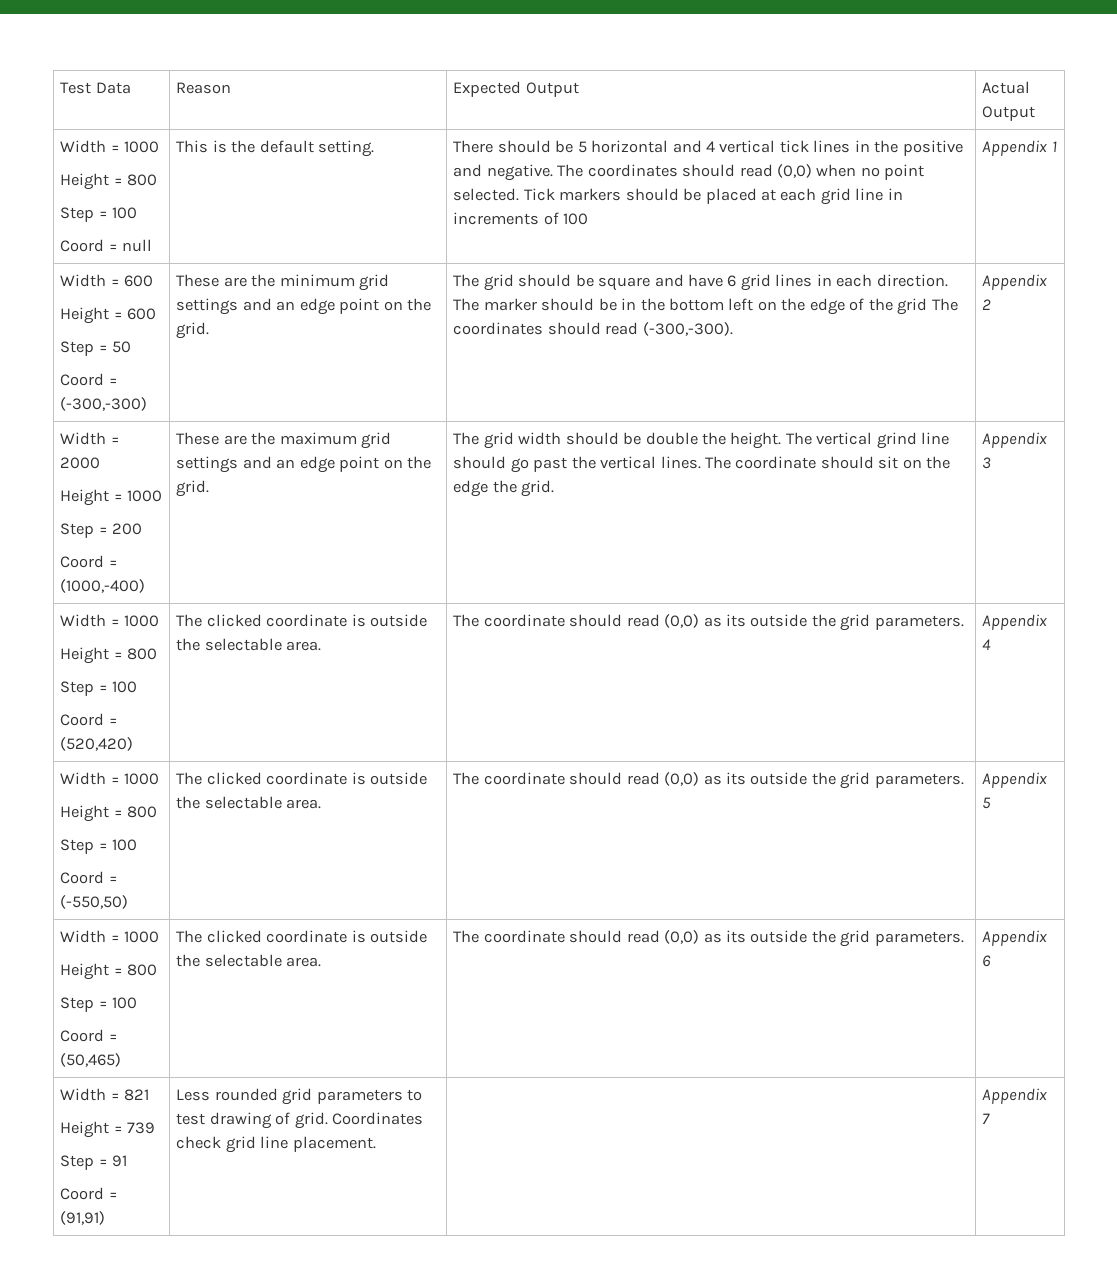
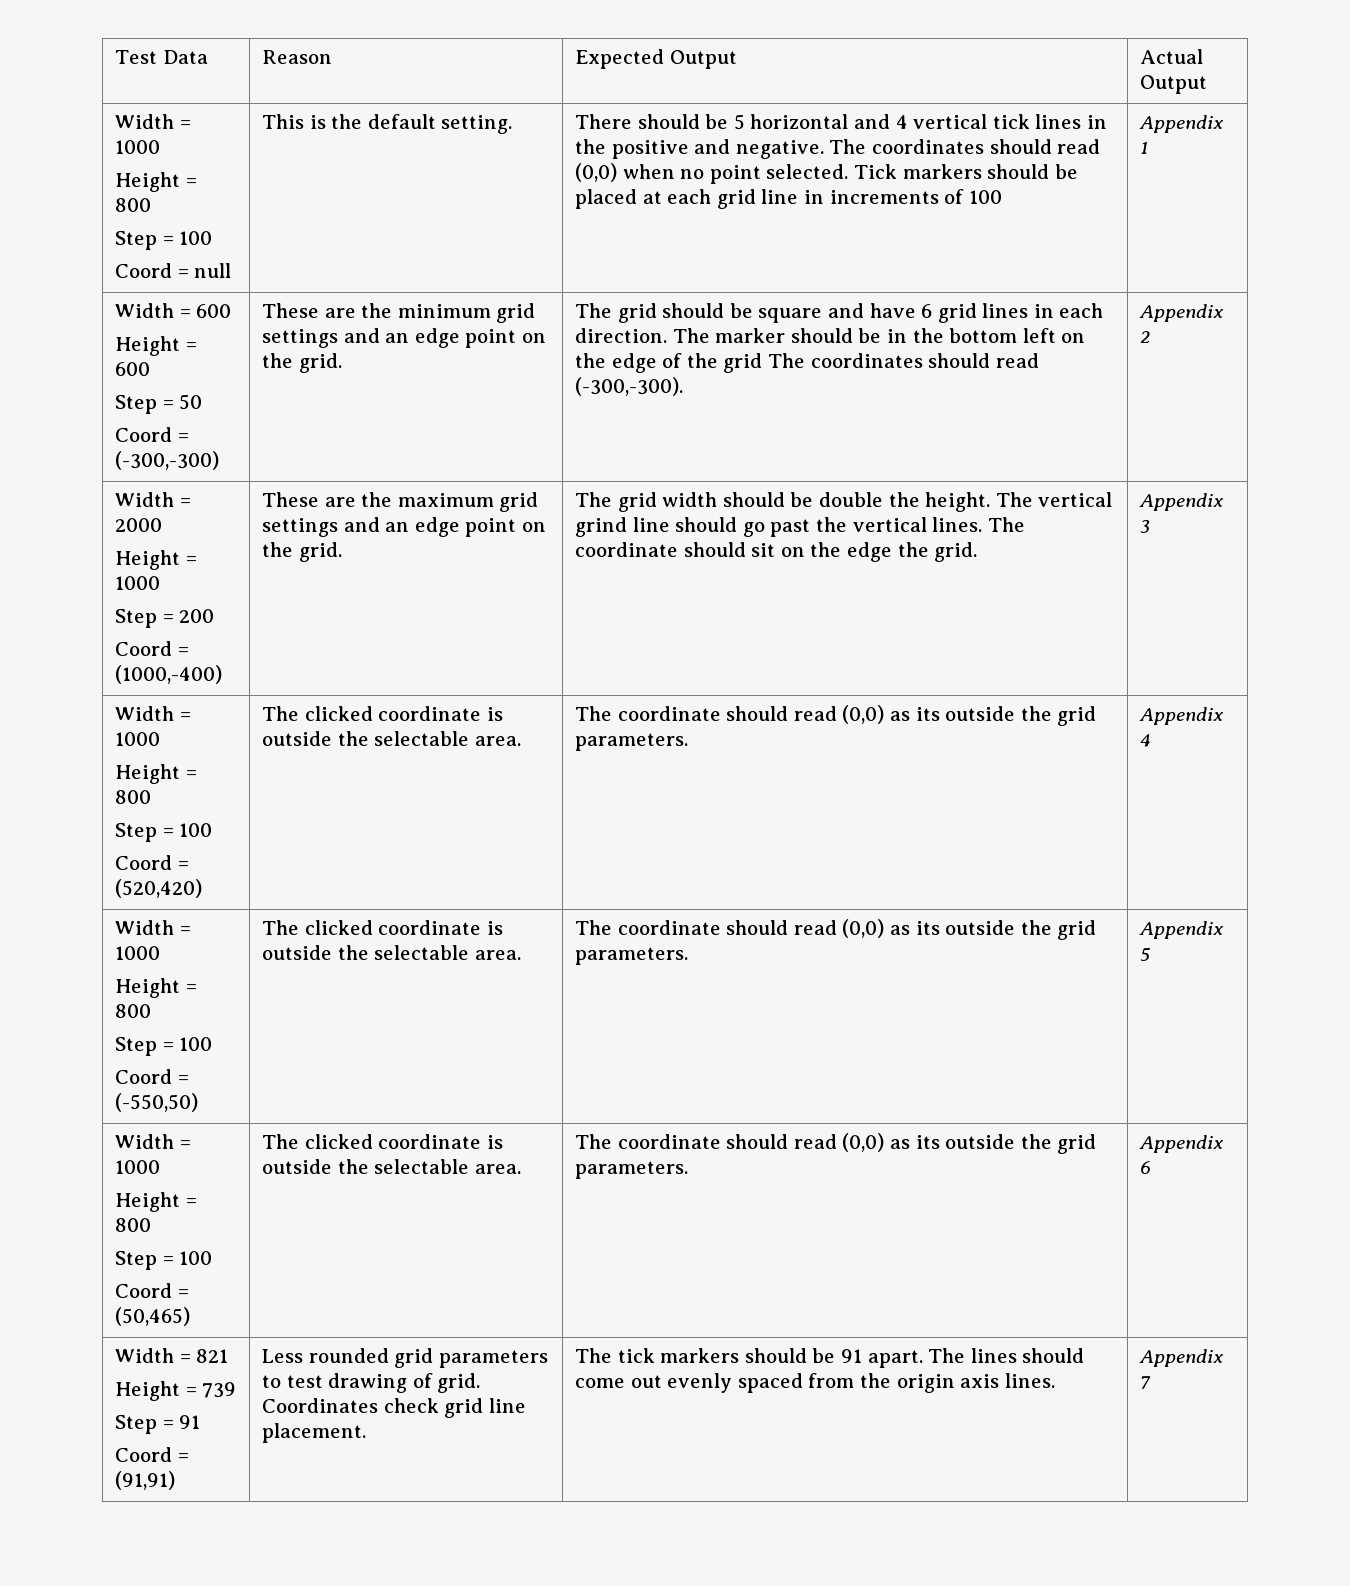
(376, 1144) none -> [575,1348,1085,1368] [575,1373,1055,1393] The tick markers should be 91 apart. The lines should come out evenly spaced from the origin axis lines.

